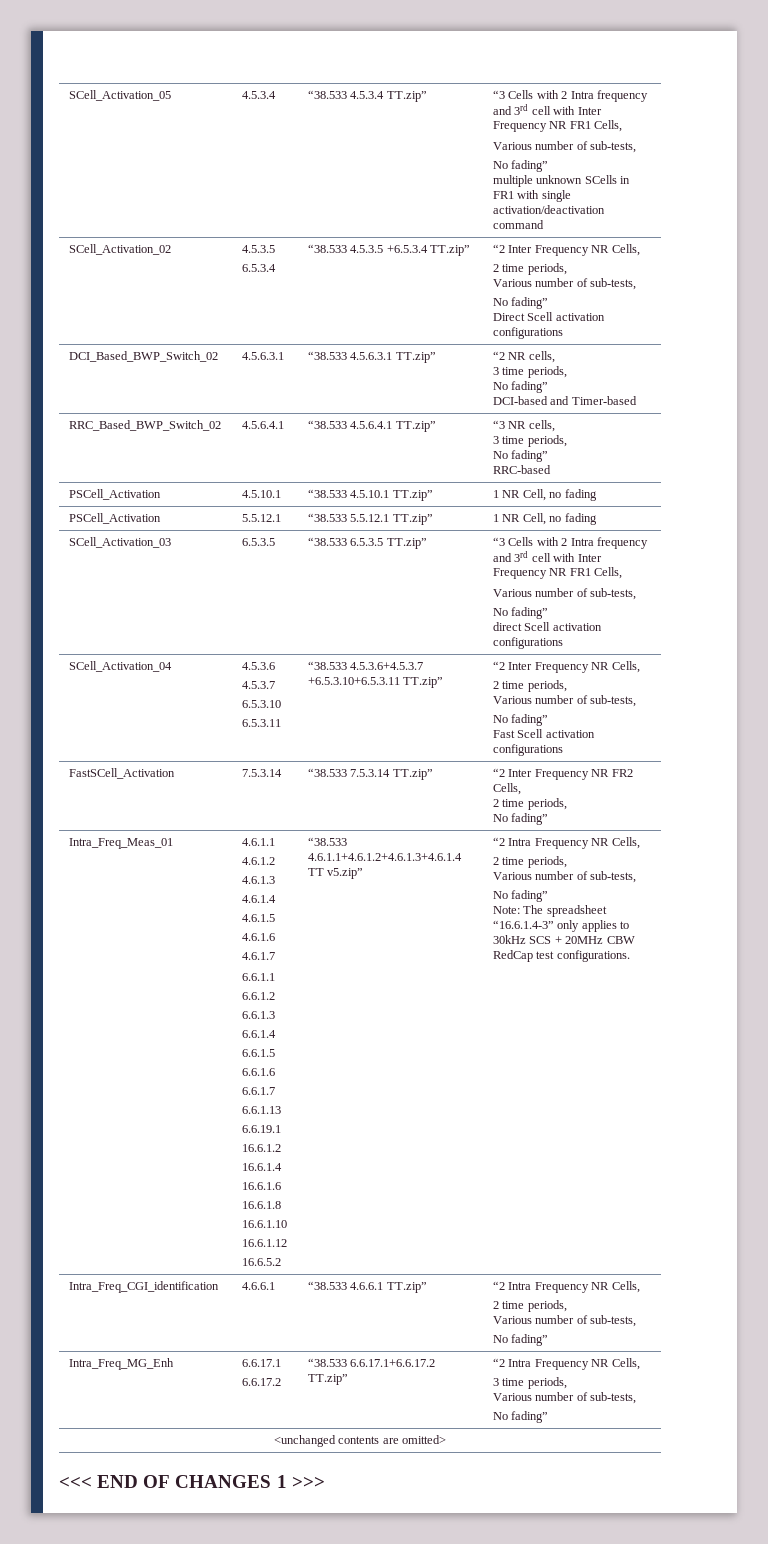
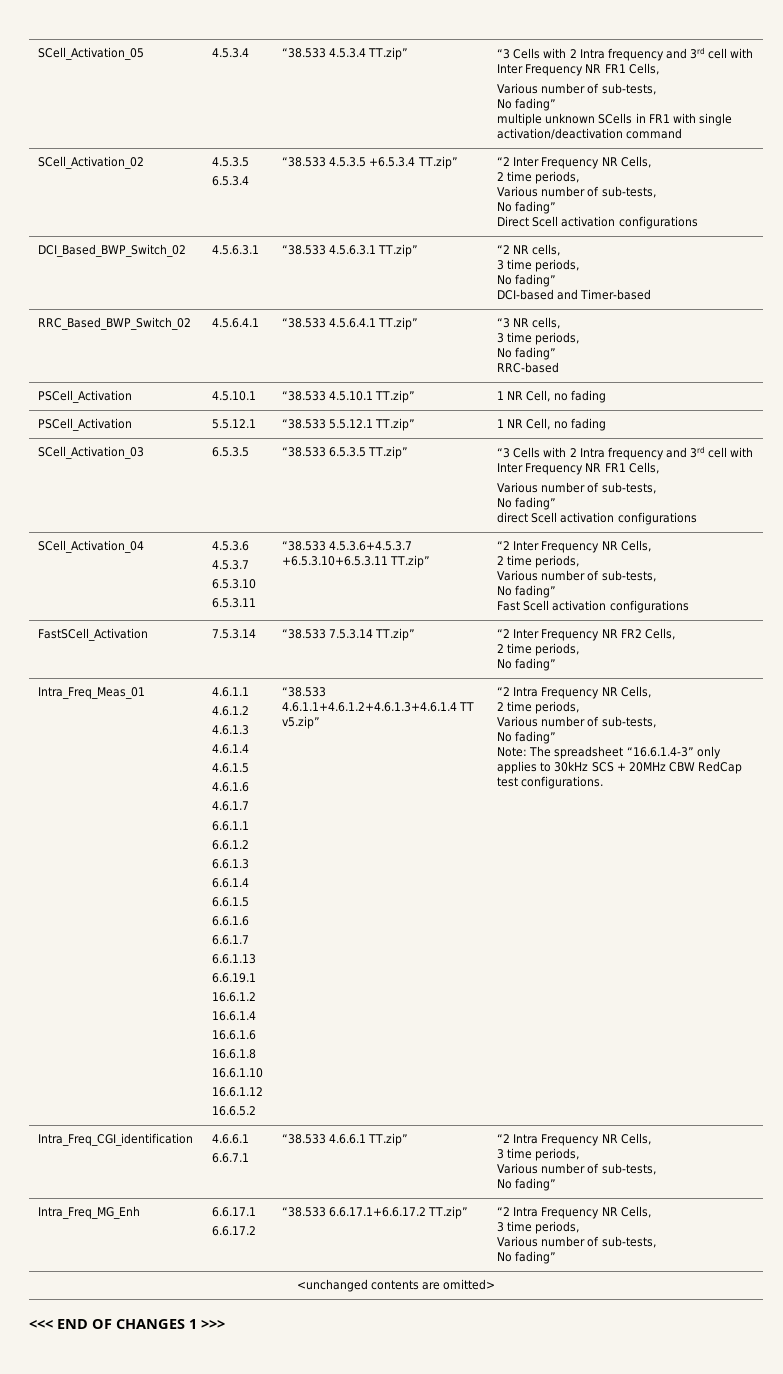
(276, 1286) none -> [212,1153,250,1163] // 6.6.7.1
[493,1301,500,1309] 2 -> [497,1149,505,1159] 3

